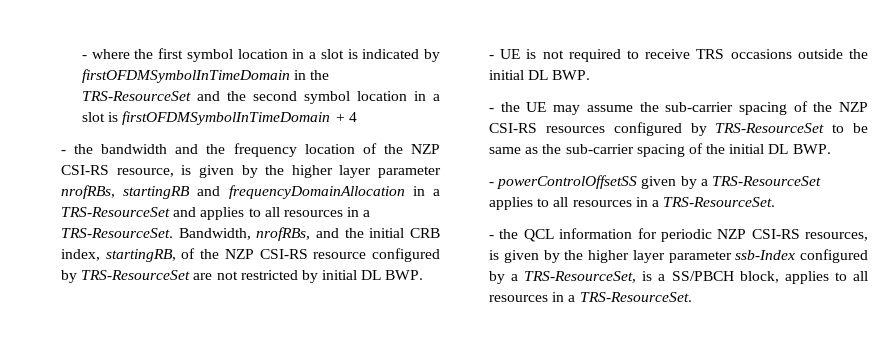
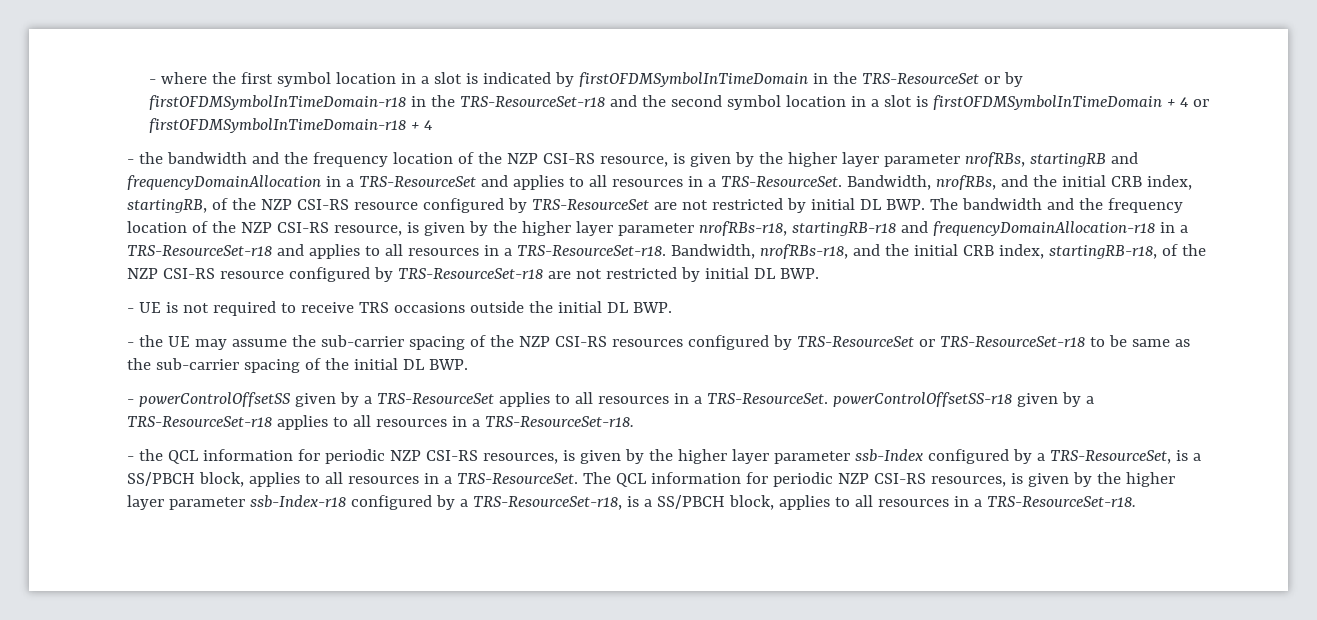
(191, 96) none -> [983,72,1023,87] [148,95,605,110] or by firstOFDMSymbolInTimeDomain-r18 in the TRS-ResourceSet-r18
(357, 117) none -> [1192,99,1209,107] [148,118,432,133] or firstOFDMSymbolInTimeDomain-r18 + 4
(424, 275) none -> [929,198,1183,213] [126,221,1188,236] [126,244,1206,259] [126,267,819,282] The bandwidth and the frequency location of the NZP CSI-RS resource, is given by the higher layer parameter nrofRBs-r18, startingRB-r18 and frequencyDomainAllocation-r18 in a TRS-ResourceSet-r18 and applies to all resources in a TRS-ResourceSet-r18. Bandwidth, nrofRBs-r18, and the initial CRB index, startingRB-r18, of the NZP CSI-RS resource configured by TRS-ResourceSet-r18 are not restricted by initial DL BWP.
(825, 128) none -> [918,336,1085,347] or TRS-ResourceSet-r18
(776, 202) none -> [832,392,1094,407] [126,415,634,430] powerControlOffsetSS-r18 given by a TRS-ResourceSet-r18 applies to all resources in a TRS-ResourceSet-r18.
(692, 297) none -> [582,472,1175,487] [126,495,1136,510] The QCL information for periodic NZP CSI-RS resources, is given by the higher layer parameter ssb-Index-r18 configured by a TRS-ResourceSet-r18, is a SS/PBCH block, applies to all resources in a TRS-ResourceSet-r18.

